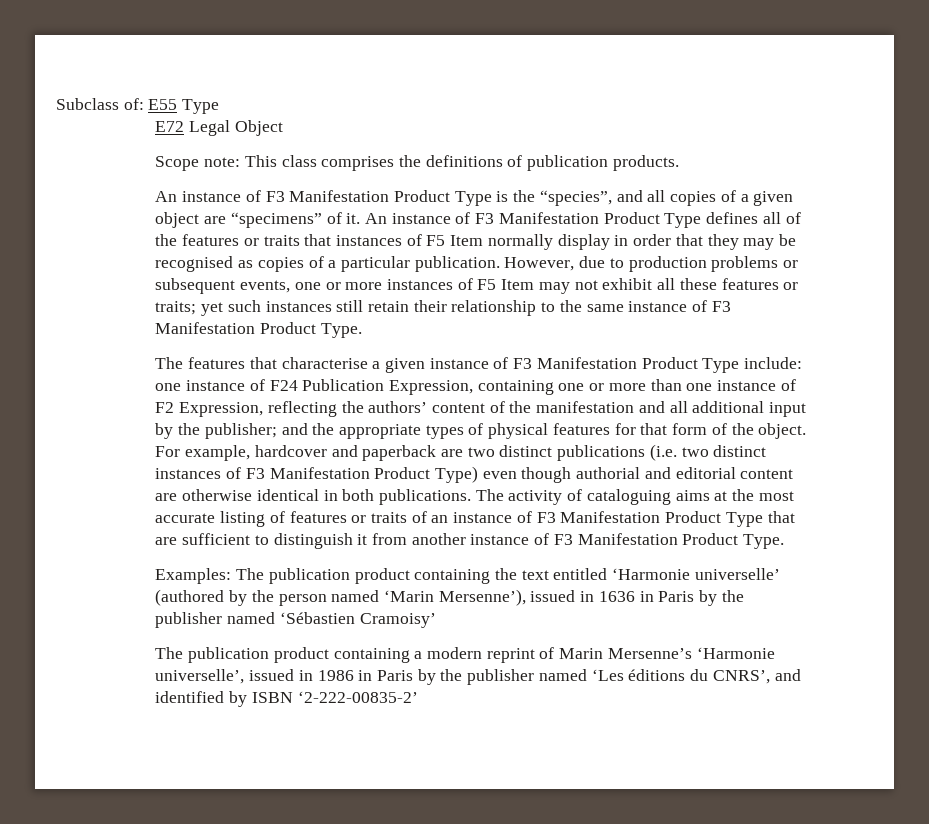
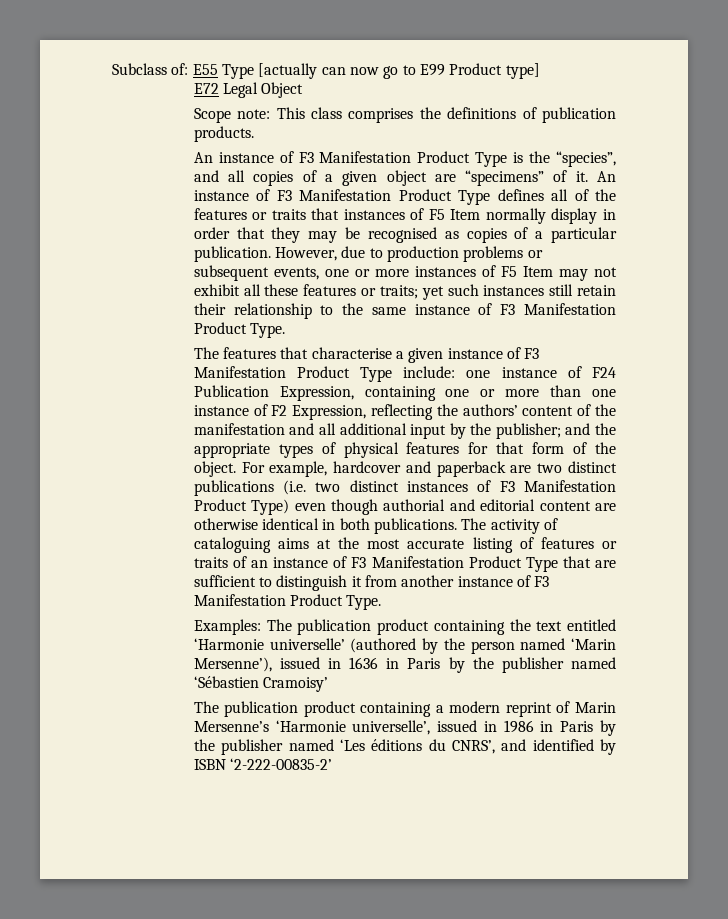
(220, 106) none -> [258,63,540,79] [actually can now go to E99 Product type]

